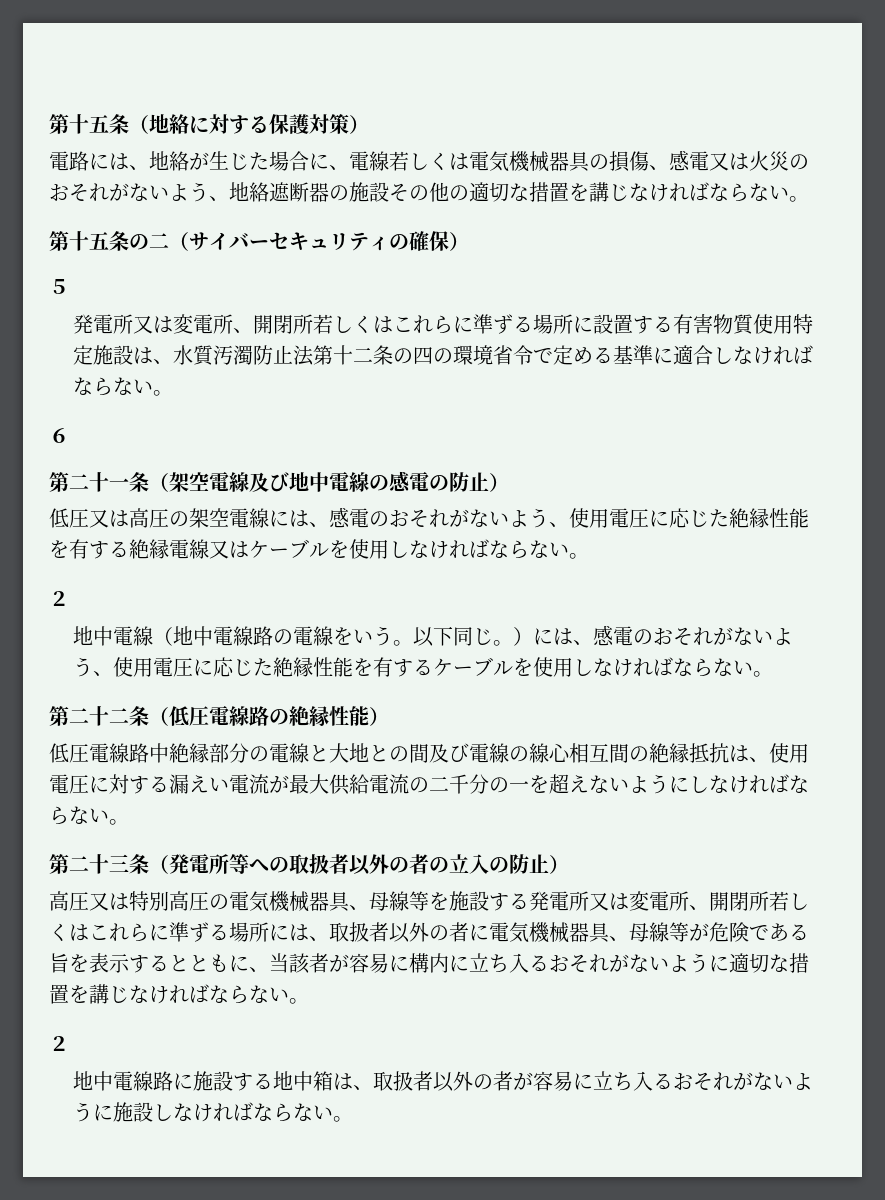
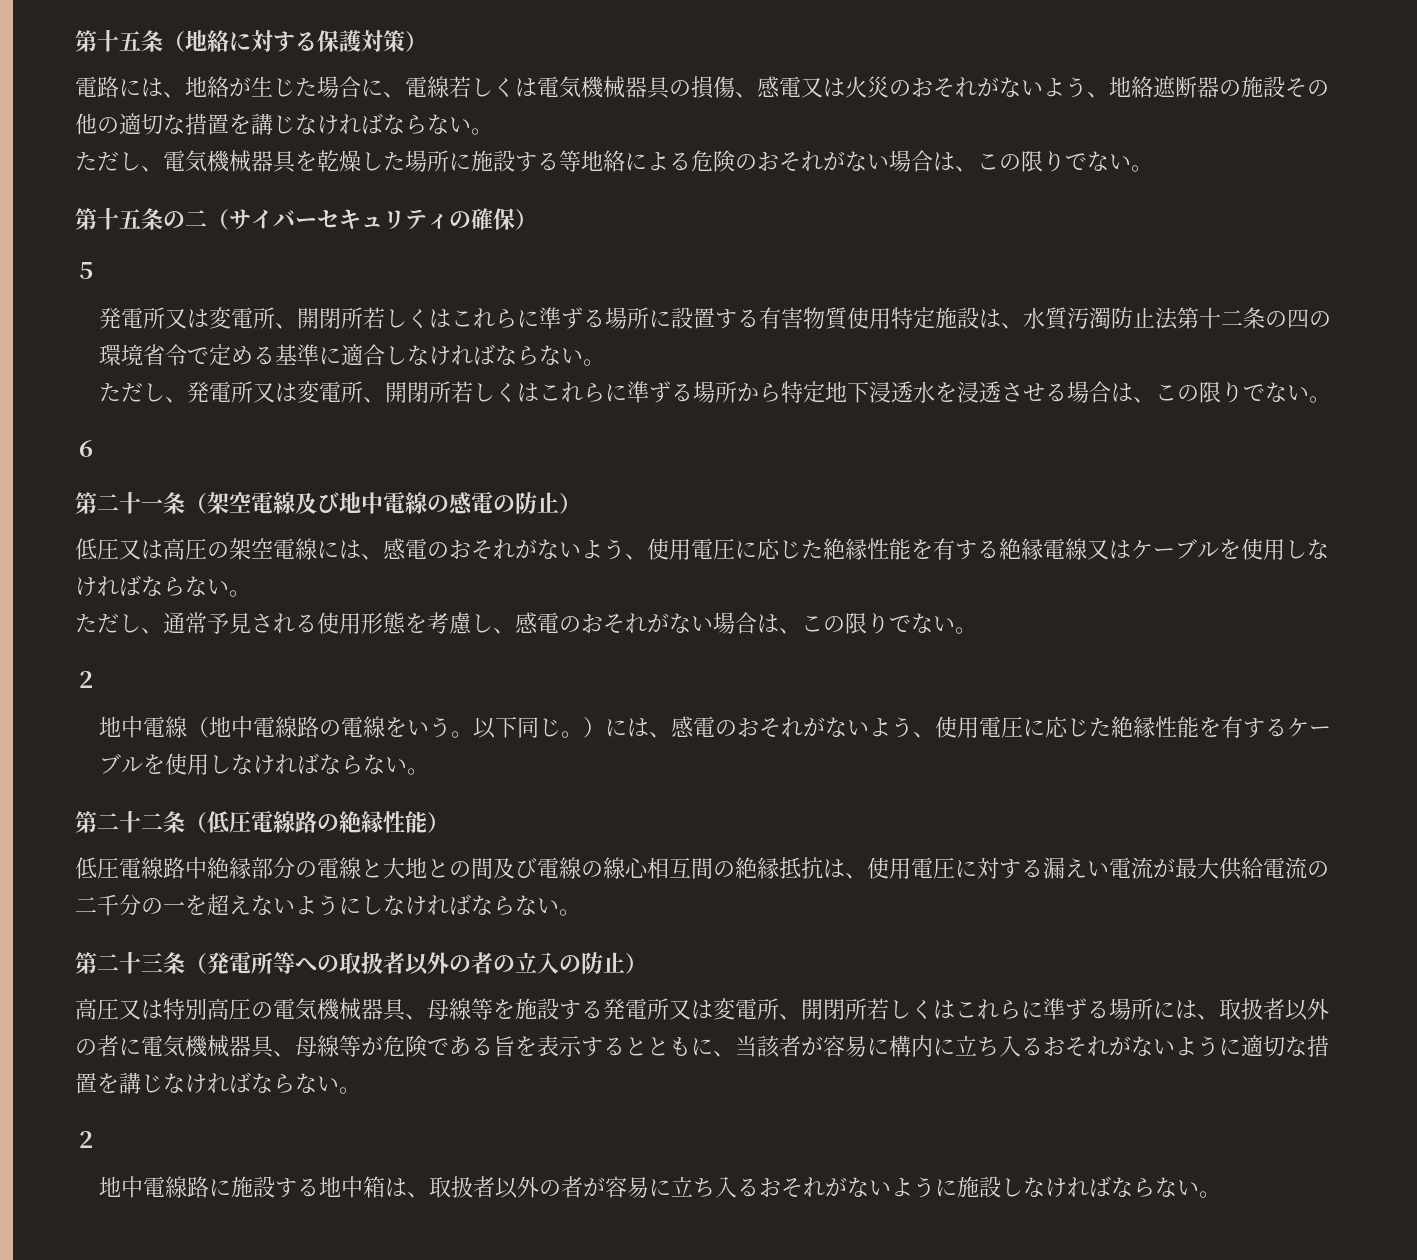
(809, 199) none -> [75,150,1153,173] // ただし、電気機械器具を乾燥した場所に施設する等地絡による危険のおそれがない場合は、この限りでない。
(174, 393) none -> [99,381,1332,403] // ただし、発電所又は変電所、開閉所若しくはこれらに準ずる場所から特定地下浸透水を浸透させる場合は、この限りでない。
(589, 556) none -> [75,612,977,634] // ただし、通常予見される使用形態を考慮し、感電のおそれがない場合は、この限りでない。

